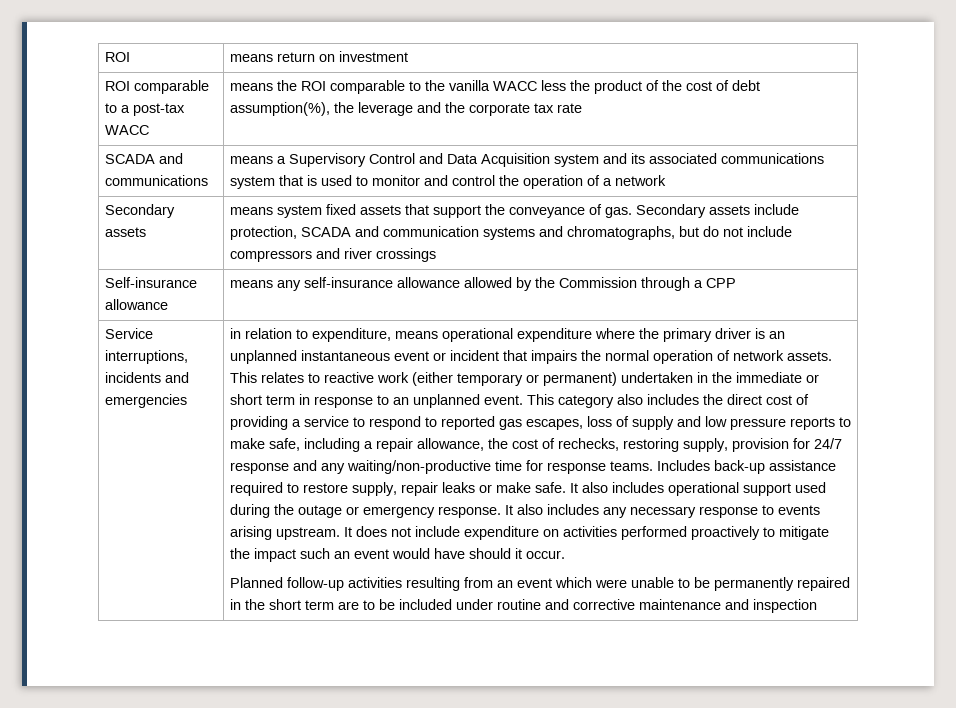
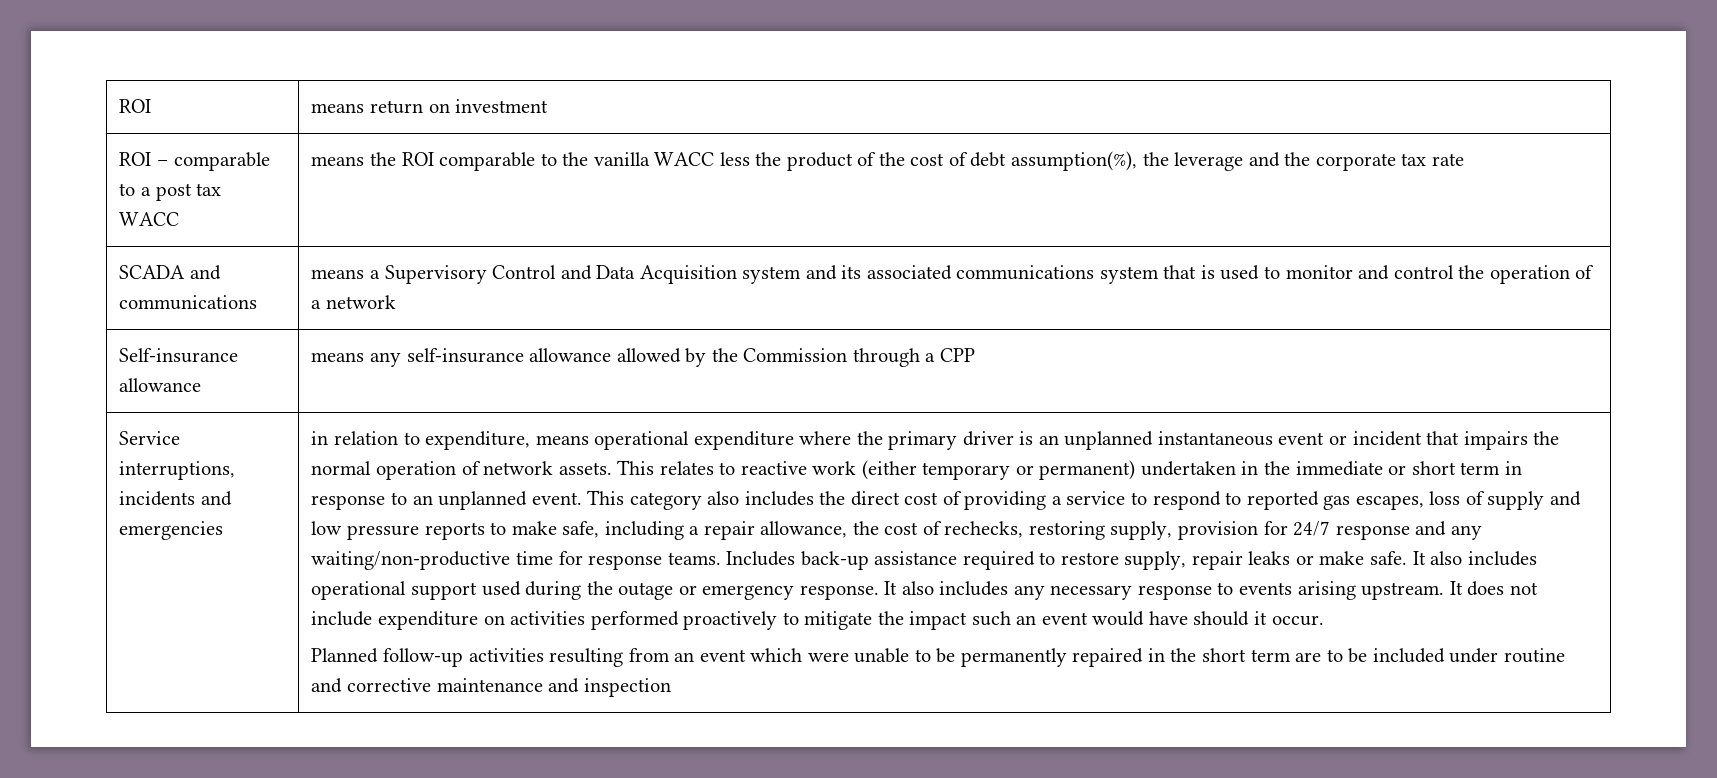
(130, 86) none -> [156,160,168,166] –
[132,103,185,116] post-tax -> [155,183,222,201] post tax
[104,204,175,218] [104,227,146,237] [229,204,799,218] [229,226,792,240] [229,248,436,262] // Secondary assets | means system fixed assets that support the conveyance of gas. Secondary assets include protection, SCADA and communication systems and chromatographs, but do not include compressors and river crossings -> (396, 302) none

